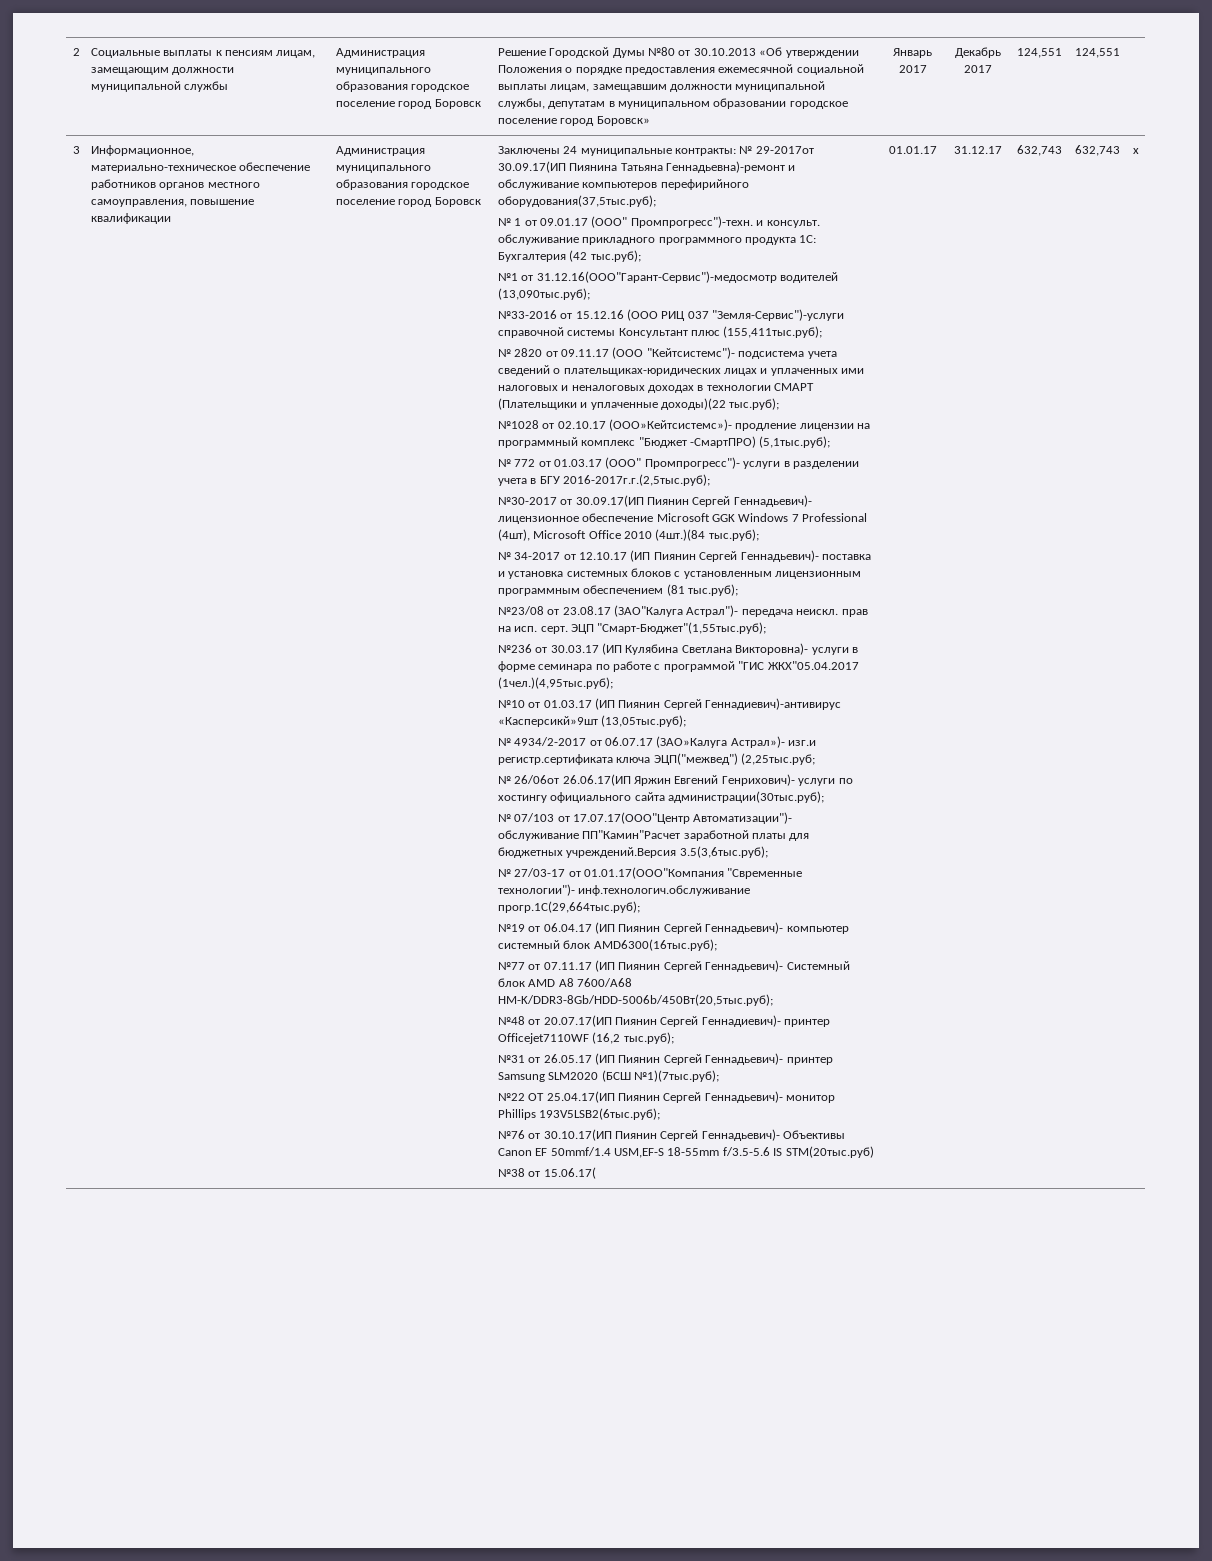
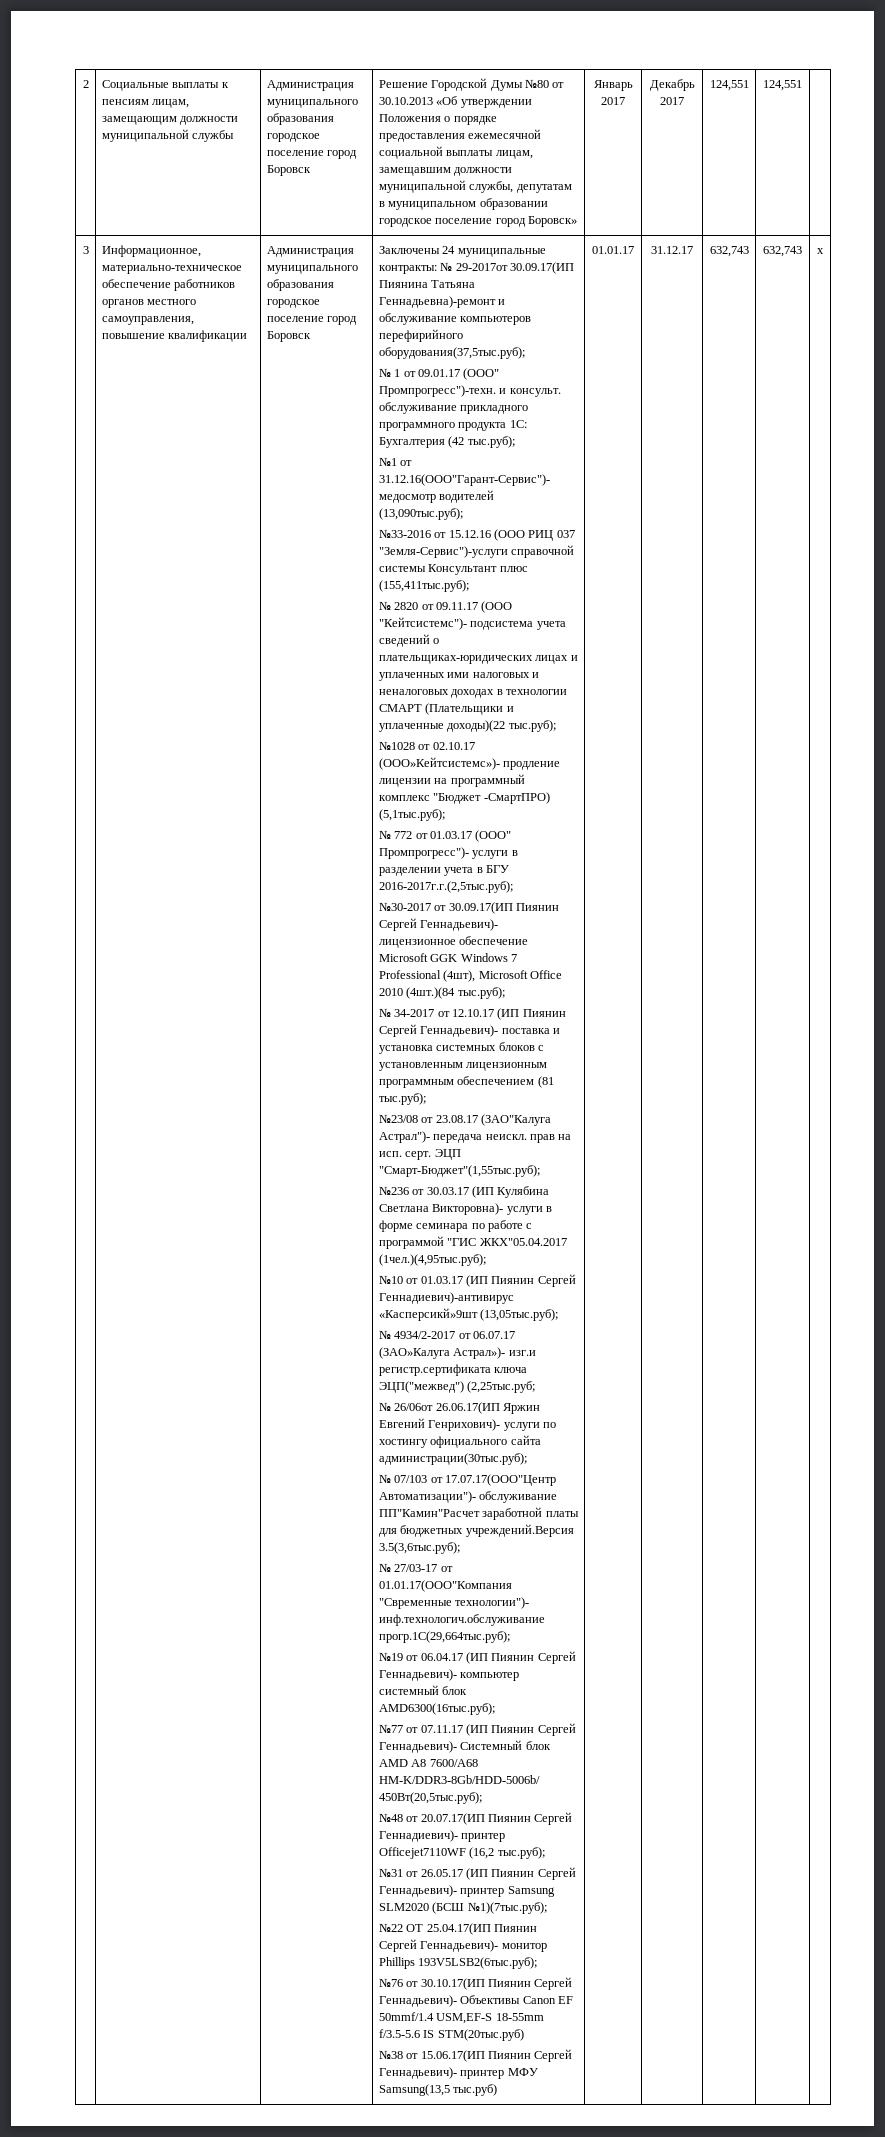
[543,1167,596,1179] 15.06.17( -> [420,2049,573,2062] [378,2067,538,2079] [378,2084,498,2096] 15.06.17(ИП Пиянин Сергей Геннадьевич)- принтер МФУ Samsung(13,5 тыс.руб)

